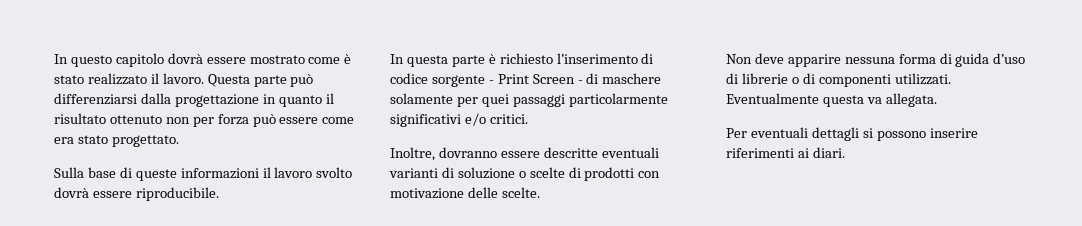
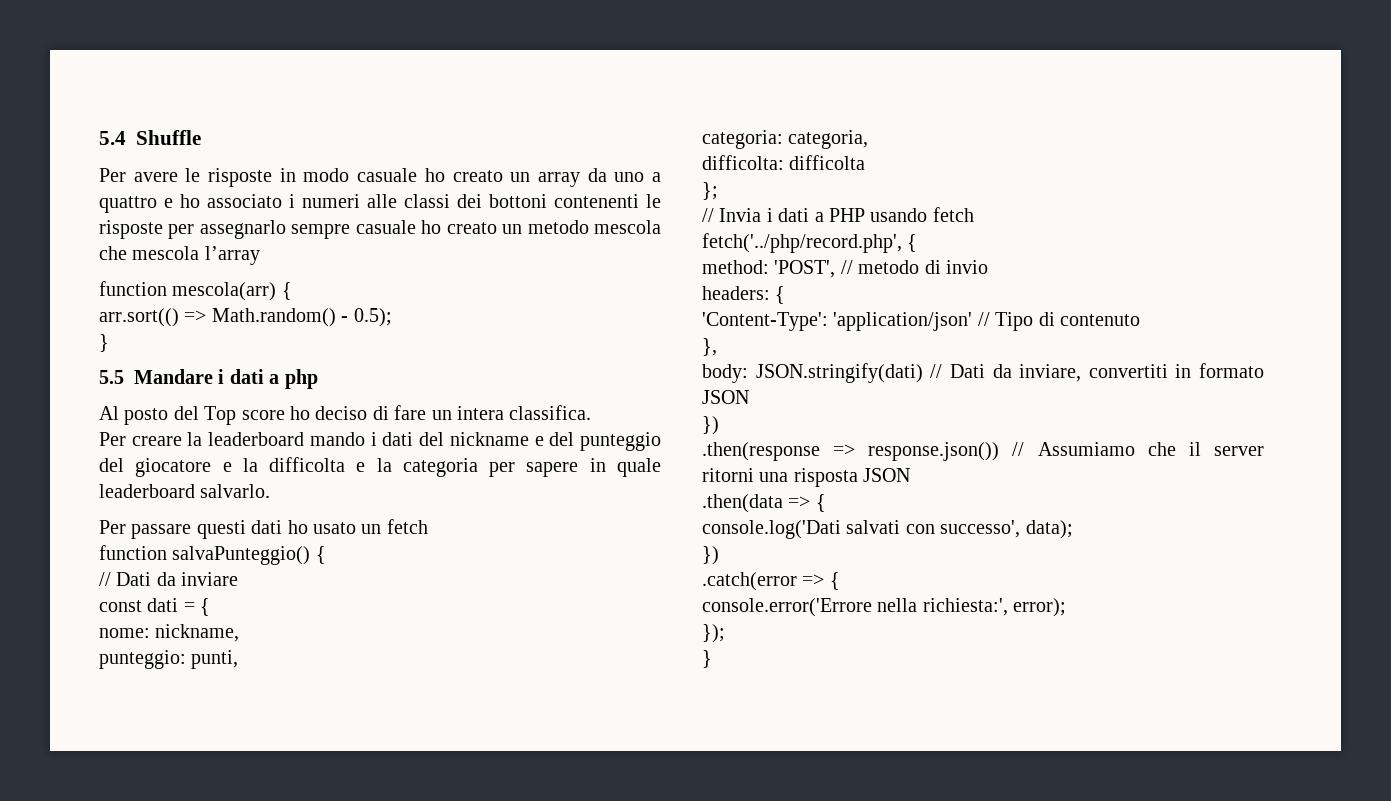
[54,53,352,67] [54,73,314,87] [54,93,334,107] [54,113,355,127] [54,135,179,147] [54,167,353,181] [54,187,219,201] [390,53,654,67] [390,73,662,87] [390,93,668,107] [390,113,528,127] [390,147,659,161] [389,167,661,181] [390,187,540,199] [726,53,1026,67] [726,73,951,87] [726,93,937,107] [726,127,978,141] [726,147,845,158] In questo capitolo dovrà essere mostrato come è stato realizzato il lavoro. Questa parte può differenziarsi dalla progettazione in quanto il risultato ottenuto non per forza può essere come era stato progettato. // Sulla base di queste informazioni il lavoro svolto dovrà essere riproducibile. // In questa parte è richiesto l’inserimento di codice sorgente - Print Screen - di maschere solamente per quei passaggi particolarmente significativi e/o critici. // Inoltre, dovranno essere descritte eventuali varianti di soluzione o scelte di prodotti con motivazione delle scelte. // Non deve apparire nessuna forma di guida d’uso di librerie o di componenti utilizzati. Eventualmente questa va allegata. // Per eventuali dettagli si possono inserire riferimenti ai diari. -> [99,130,201,145] [99,168,661,187] [99,194,661,213] [99,220,661,239] [99,246,260,265] [99,281,292,301] [99,308,392,327] [99,334,109,352] [99,369,318,389] [99,405,592,425] [99,432,662,451] [99,457,661,477] [99,484,271,498] [99,519,428,539] [99,545,326,565] [99,572,239,586] [99,598,211,616] [99,624,240,642] [99,650,239,669] [702,130,869,149] [702,155,866,170] [702,182,718,200] [702,207,974,222] [702,233,918,253] [702,260,988,278] [702,286,786,304] [702,312,1140,331] [702,338,717,356] [702,363,1264,383] [702,390,749,404] [702,416,719,435] [702,442,1264,461] [702,468,911,487] [702,494,826,513] [702,520,1073,539] [702,546,719,565] [702,572,840,591] [702,598,1067,617] [702,624,725,643] [702,650,712,668] 5.4 Shuffle // Per avere le risposte in modo casuale ho creato un array da uno a quattro e ho associato i numeri alle classi dei bottoni contenenti le risposte per assegnarlo sempre casuale ho creato un metodo mescola che mescola l’array // function mescola(arr) { // arr.sort(() => Math.random() - 0.5); // } // 5.5 Mandare i dati a php // Al posto del Top score ho deciso di fare un intera classifica. // Per creare la leaderboard mando i dati del nickname e del punteggio del giocatore e la difficolta e la categoria per sapere in quale leaderboard salvarlo. // Per passare questi dati ho usato un fetch // function salvaPunteggio() { // // Dati da inviare // const dati = { // nome: nickname, // punteggio: punti, // categoria: categoria, // difficolta: difficolta // }; // // Invia i dati a PHP usando fetch // fetch('../php/record.php', { // method: 'POST', // metodo di invio // headers: { // 'Content-Type': 'application/json' // Tipo di contenuto // }, // body: JSON.stringify(dati) // Dati da inviare, convertiti in formato JSON // }) // .then(response => response.json()) // Assumiamo che il server ritorni una risposta JSON // .then(data => { // console.log('Dati salvati con successo', data); // }) // .catch(error => { // console.error('Errore nella richiesta:', error); // }); // }

